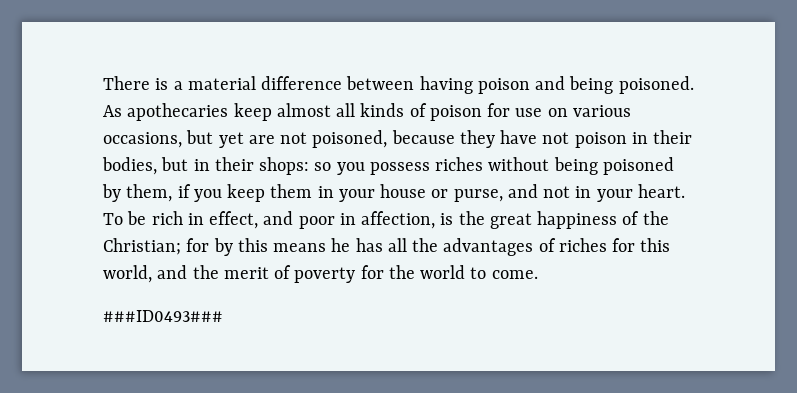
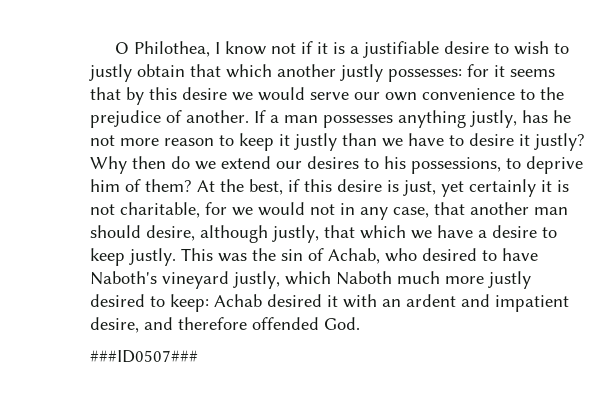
[103,76,694,94] [103,103,631,121] [103,130,693,148] [102,157,674,175] [102,184,685,202] [103,211,669,229] [103,238,671,256] [103,265,538,283] [103,310,223,322] There is a material difference between having poison and being poisoned. As apothecaries keep almost all kinds of poison for use on various occasions, but yet are not poisoned, because they have not poison in their bodies, but in their shops: so you possess riches without being poisoned by them, if you keep them in your house or purse, and not in your heart. To be rich in effect, and poor in affection, is the great happiness of the Christian; for by this means he has all the advantages of riches for this world, and the merit of poverty for the world to come. // ###ID0493### -> [114,41,569,58] [89,64,555,82] [90,87,564,105] [90,110,571,128] [90,133,585,151] [90,156,583,174] [90,179,569,197] [90,202,568,220] [90,225,557,243] [90,248,538,266] [90,271,531,289] [90,294,569,312] [90,317,360,333] [90,350,198,363] O Philothea, I know not if it is a justifiable desire to wish to justly obtain that which another justly possesses: for it seems that by this desire we would serve our own convenience to the prejudice of another. If a man possesses anything justly, has he not more reason to keep it justly than we have to desire it justly? Why then do we extend our desires to his possessions, to deprive him of them? At the best, if this desire is just, yet certainly it is not charitable, for we would not in any case, that another man should desire, although justly, that which we have a desire to keep justly. This was the sin of Achab, who desired to have Naboth's vineyard justly, which Naboth much more justly desired to keep: Achab desired it with an ardent and impatient desire, and therefore offended God. // ###ID0507###

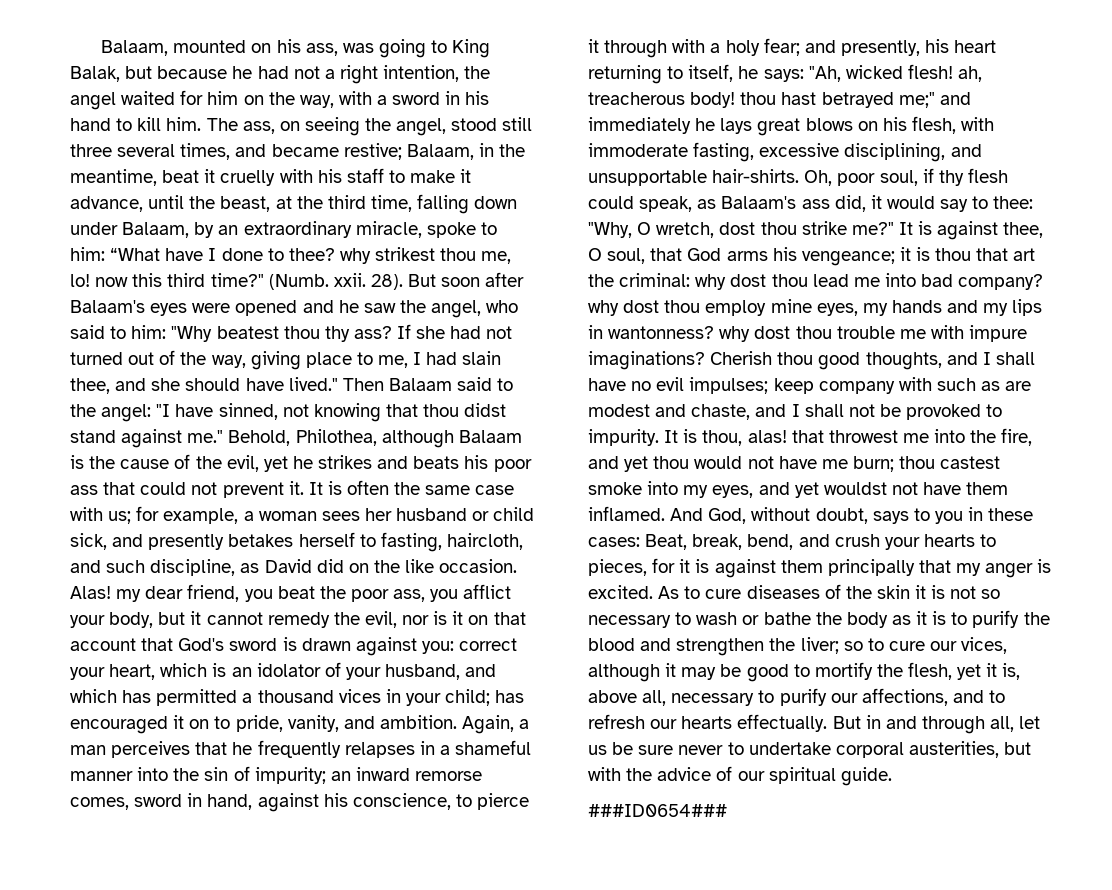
[114,41,569,58] [89,64,555,82] [90,87,564,105] [90,110,571,128] [90,133,585,151] [90,156,583,174] [90,179,569,197] [90,202,568,220] [90,225,557,243] [90,248,538,266] [90,271,531,289] [90,294,569,312] [90,317,360,333] [90,350,198,363] O Philothea, I know not if it is a justifiable desire to wish to justly obtain that which another justly possesses: for it seems that by this desire we would serve our own convenience to the prejudice of another. If a man possesses anything justly, has he not more reason to keep it justly than we have to desire it justly? Why then do we extend our desires to his possessions, to deprive him of them? At the best, if this desire is just, yet certainly it is not charitable, for we would not in any case, that another man should desire, although justly, that which we have a desire to keep justly. This was the sin of Achab, who desired to have Naboth's vineyard justly, which Naboth much more justly desired to keep: Achab desired it with an ardent and impatient desire, and therefore offended God. // ###ID0507### -> [101,39,491,58] [70,65,491,84] [70,90,490,110] [70,117,533,136] [70,143,526,160] [70,168,472,186] [70,194,518,214] [70,221,497,238] [70,247,512,264] [70,272,525,290] [70,300,519,318] [70,324,513,342] [70,350,502,370] [70,377,514,394] [70,403,507,422] [70,429,522,448] [70,454,532,472] [70,480,515,498] [70,506,535,524] [70,532,523,552] [70,559,518,576] [70,584,512,602] [70,611,526,628] [70,637,518,656] [70,662,497,680] [70,689,525,706] [70,715,530,734] [70,740,532,758] [70,766,483,784] [70,793,530,812] [588,38,997,58] [588,64,983,84] [588,92,971,108] [588,116,995,136] [588,142,982,162] [588,168,1008,186] [588,195,1034,212] [588,221,1044,240] [588,247,1036,266] [588,273,1044,290] [588,299,1043,316] [588,325,1028,342] [588,351,1035,370] [588,377,1032,394] [588,404,1003,420] [588,428,1033,446] [588,456,1001,472] [588,481,1009,498] [588,506,1034,524] [588,534,997,550] [588,558,1052,578] [588,584,1001,599] [588,610,1050,628] [588,637,1008,656] [588,662,1021,682] [588,688,1006,706] [588,714,1041,734] [588,741,1032,758] [588,766,892,786] [588,804,727,817] Balaam, mounted on his ass, was going to King Balak, but because he had not a right intention, the angel waited for him on the way, with a sword in his hand to kill him. The ass, on seeing the angel, stood still three several times, and became restive; Balaam, in the meantime, beat it cruelly with his staff to make it advance, until the beast, at the third time, falling down under Balaam, by an extraordinary miracle, spoke to him: “What have I done to thee? why strikest thou me, lo! now this third time?" (Numb. xxii. 28). But soon after Balaam's eyes were opened and he saw the angel, who said to him: "Why beatest thou thy ass? If she had not turned out of the way, giving place to me, I had slain thee, and she should have lived." Then Balaam said to the angel: "I have sinned, not knowing that thou didst stand against me." Behold, Philothea, although Balaam is the cause of the evil, yet he strikes and beats his poor ass that could not prevent it. It is often the same case with us; for example, a woman sees her husband or child sick, and presently betakes herself to fasting, haircloth, and such discipline, as David did on the like occasion. Alas! my dear friend, you beat the poor ass, you afflict your body, but it cannot remedy the evil, nor is it on that account that God's sword is drawn against you: correct your heart, which is an idolator of your husband, and which has permitted a thousand vices in your child; has encouraged it on to pride, vanity, and ambition. Again, a man perceives that he frequently relapses in a shameful manner into the sin of impurity; an inward remorse comes, sword in hand, against his conscience, to pierce it through with a holy fear; and presently, his heart returning to itself, he says: "Ah, wicked flesh! ah, treacherous body! thou hast betrayed me;" and immediately he lays great blows on his flesh, with immoderate fasting, excessive disciplining, and unsupportable hair-shirts. Oh, poor soul, if thy flesh could speak, as Balaam's ass did, it would say to thee: "Why, O wretch, dost thou strike me?" It is against thee, O soul, that God arms his vengeance; it is thou that art the criminal: why dost thou lead me into bad company? why dost thou employ mine eyes, my hands and my lips in wantonness? why dost thou trouble me with impure imaginations? Cherish thou good thoughts, and I shall have no evil impulses; keep company with such as are modest and chaste, and I shall not be provoked to impurity. It is thou, alas! that throwest me into the fire, and yet thou would not have me burn; thou castest smoke into my eyes, and yet wouldst not have them inflamed. And God, without doubt, says to you in these cases: Beat, break, bend, and crush your hearts to pieces, for it is against them principally that my anger is excited. As to cure diseases of the skin it is not so necessary to wash or bathe the body as it is to purify the blood and strengthen the liver; so to cure our vices, although it may be good to mortify the flesh, yet it is, above all, necessary to purify our affections, and to refresh our hearts effectually. But in and through all, let us be sure never to undertake corporal austerities, but with the advice of our spiritual guide. // ###ID0654###

